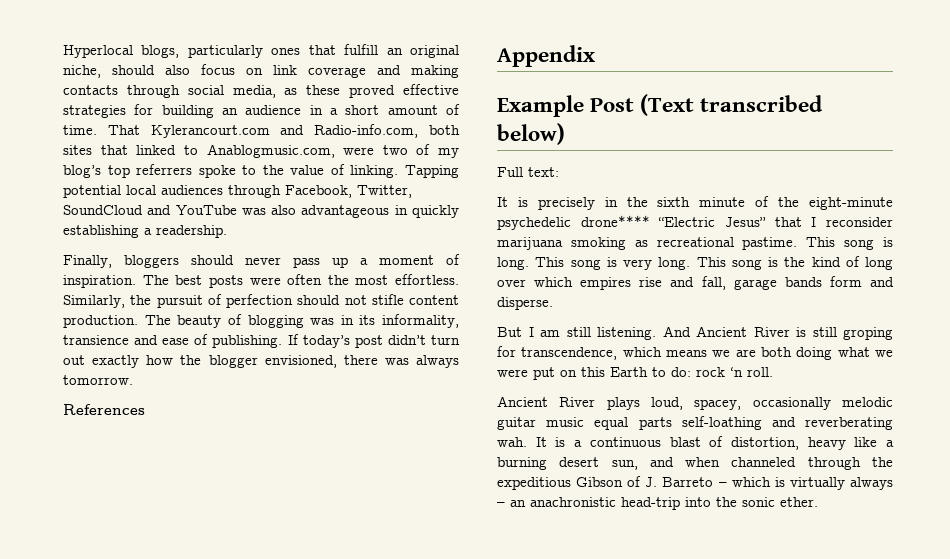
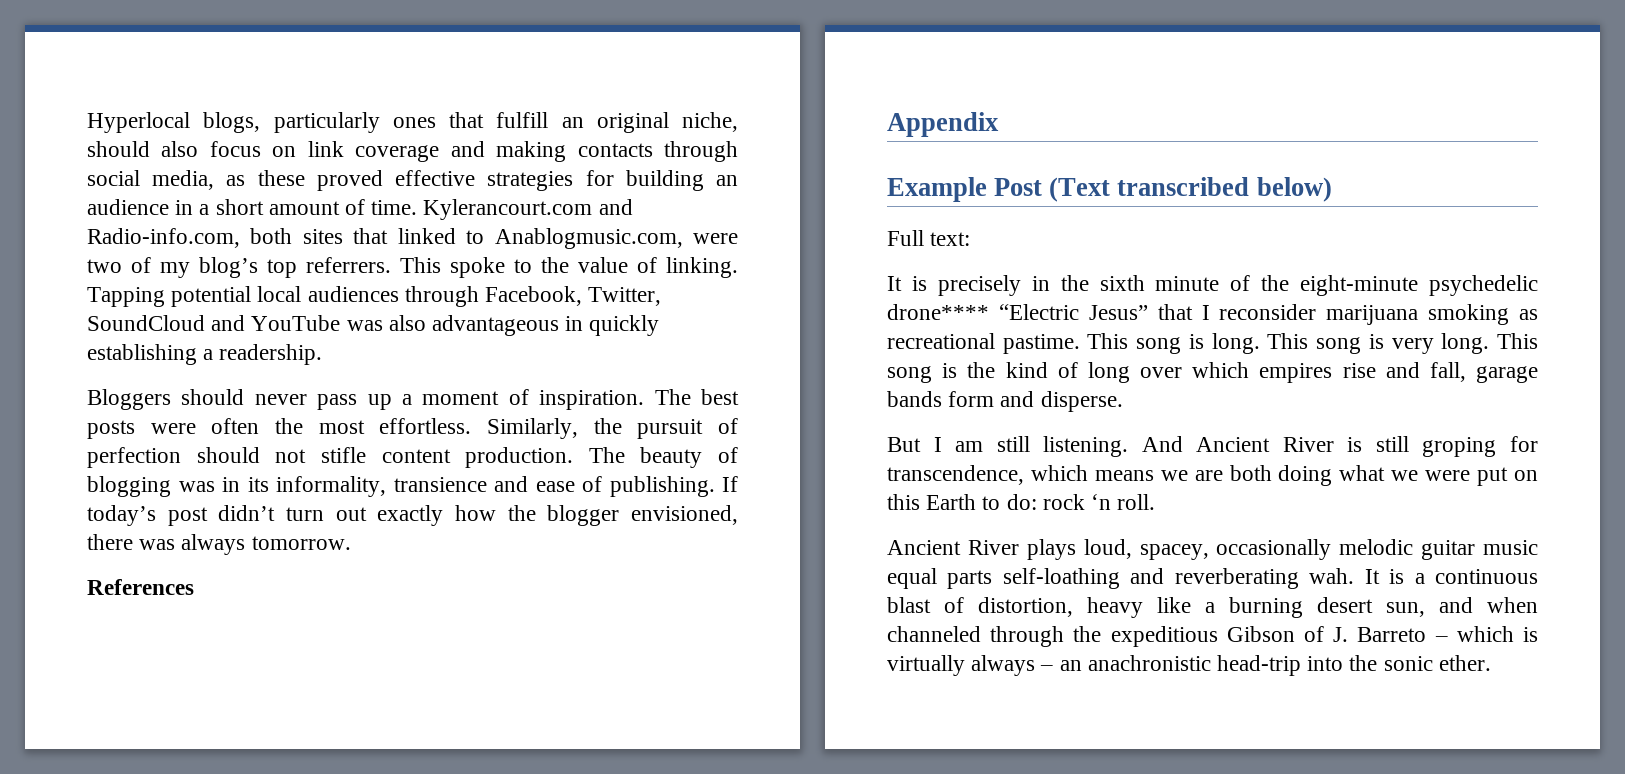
[107,125,140,135] That -> (418, 207) none
[136,164,193,175] referrers -> [306,257,441,273] referrers. This
[63,255,179,268] Finally, bloggers -> [87,389,171,410] Bloggers

